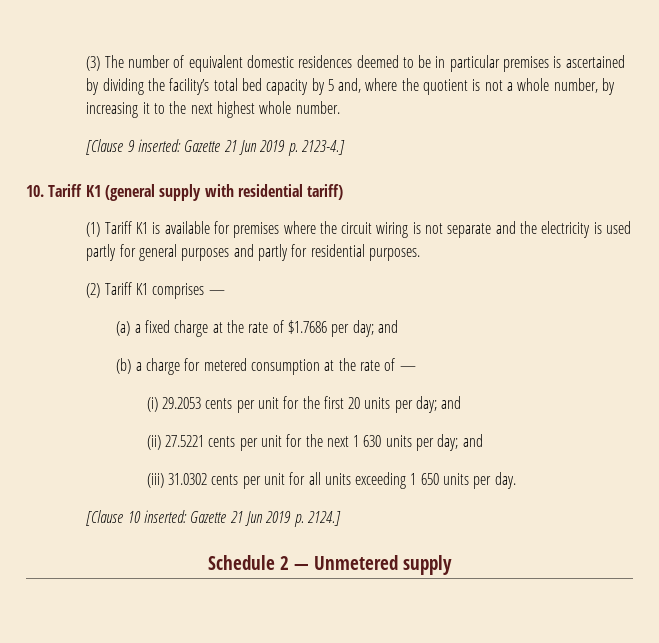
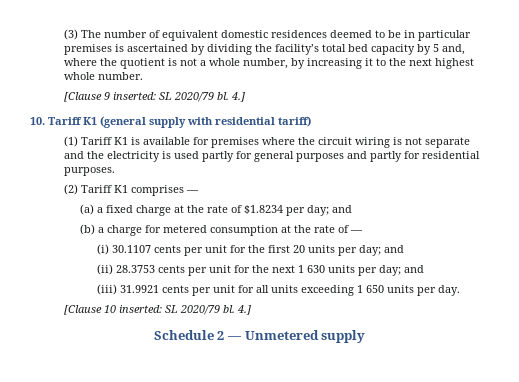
[184,140,345,156] Gazette 21 Jun 2019 p. 2123-4.] -> [158,92,245,102] SL 2020/79 bl. 4.]
[287,320,327,334] $1.7686 -> [244,205,284,214] $1.8234
[161,397,201,409] 29.2053 -> [112,245,152,253] 30.1107
[164,435,204,447] 27.5221 -> [116,265,156,273] 28.3753
[167,473,207,485] 31.0302 -> [120,285,160,293] 31.9921
[190,511,341,527] Gazette 21 Jun 2019 p. 2124.] -> [164,305,251,315] SL 2020/79 bl. 4.]

